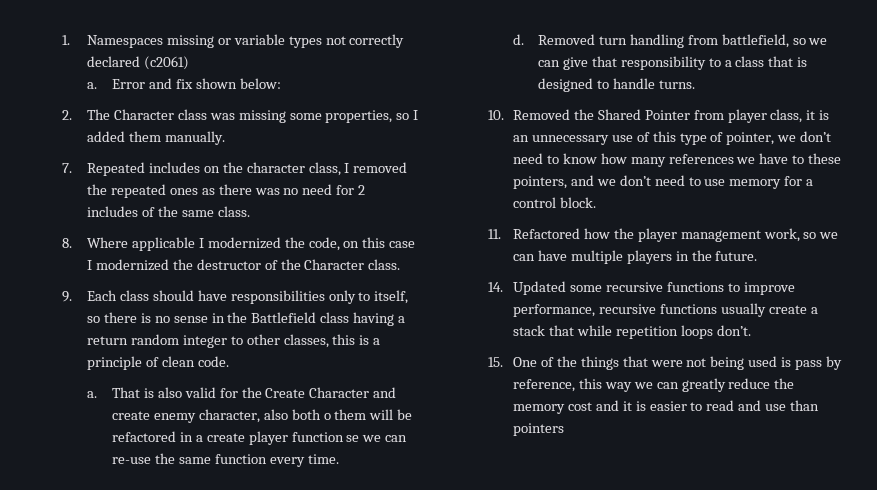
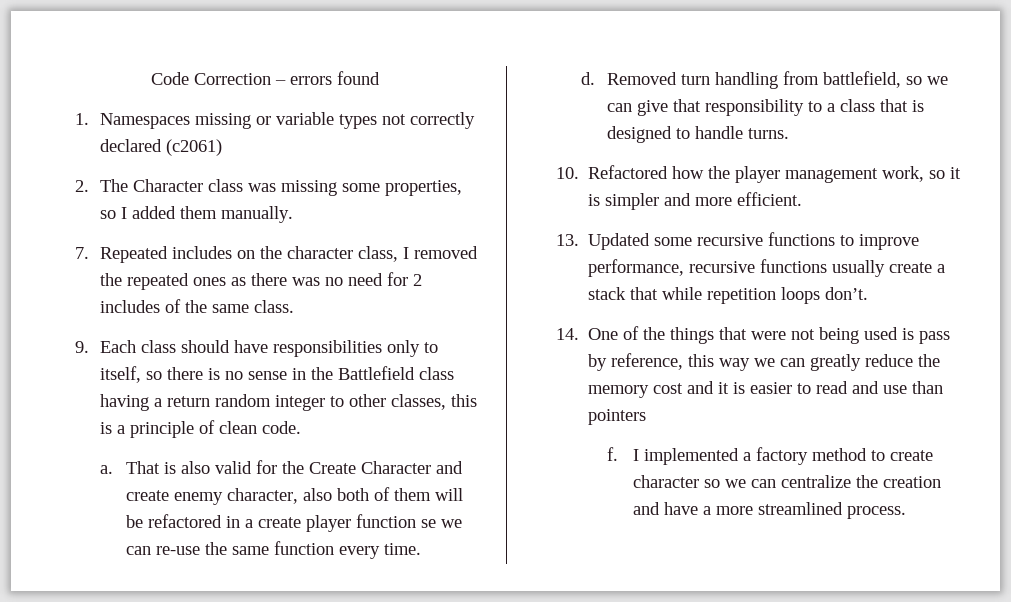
(61, 40) none -> [151,71,380,85] Code Correction – errors found //
[86,78,281,89] // a. Error and fix shown below: -> (223, 147) none
[61,237,416,251] [86,259,401,271] // 8. Where applicable I modernized the code, on this case I modernized the destructor of the Character class. -> (295, 306) none
[323,413,331,420] o -> [373,487,390,501] of
[512,109,830,123] [512,131,832,145] [512,153,842,167] [512,175,814,189] [512,197,596,208] [487,229,501,239] Removed the Shared Pointer from player class, it is an unnecessary use of this type of pointer, we don’t need to know how many references we have to these pointers, and we don’t need to use memory for a control block. // 11. -> (579, 173) none
[819,232,839,239] [512,250,758,264] [487,282,503,292] we can have multiple players in the future. // 14. -> [949,167,961,179] [587,192,802,210] [555,234,579,246] it is simpler and more efficient. // 13.
[487,357,503,367] 15. -> [555,328,579,340] 14.
(564, 429) none -> [606,447,933,465] [632,475,941,488] [632,502,906,519] // f. I implemented a factory method to create character so we can centralize the creation and have a more streamlined process.

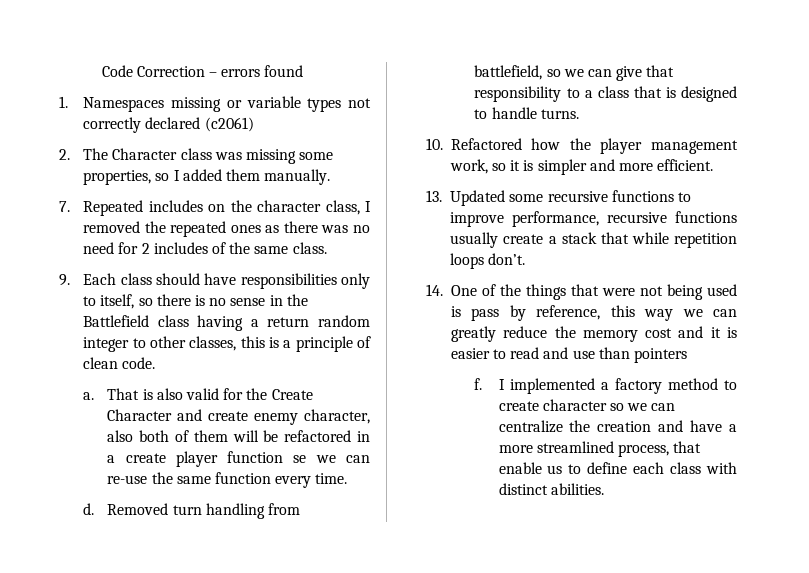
[846,506,906,519] process. -> [617,441,702,457] [498,462,737,474] [498,483,604,495] process, that enable us to define each class with distinct abilities.

